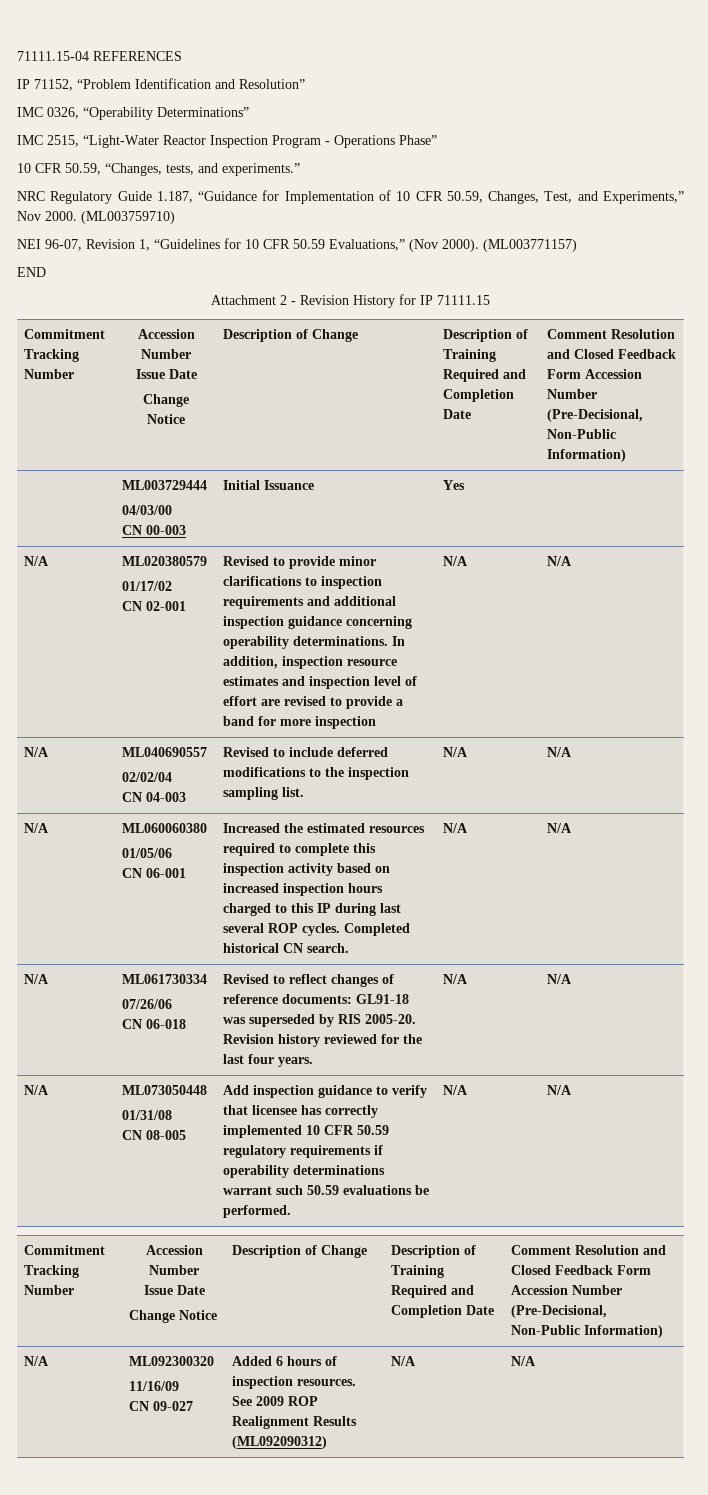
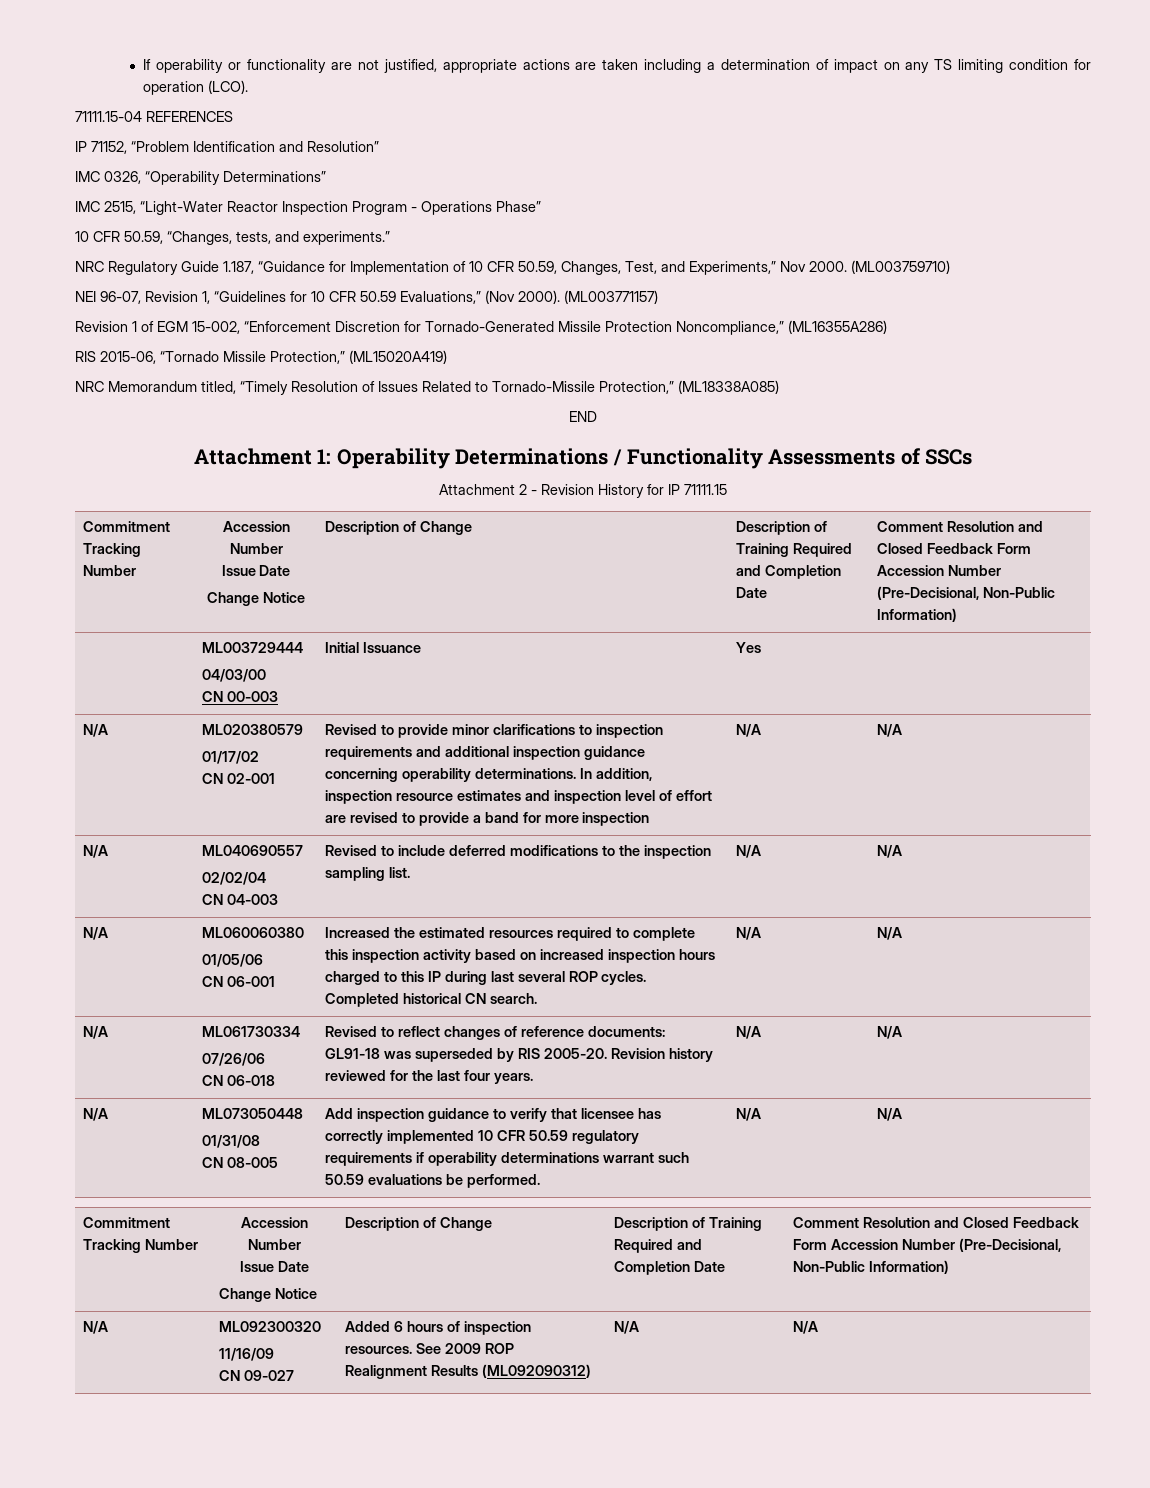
(17, 56) none -> [143,59,1091,73] [143,80,249,95] If operability or functionality are not justified, appropriate actions are taken including a determination of impact on any TS limiting condition for operation (LCO). //
[17,267,46,277] END -> [75,320,887,335] [75,350,447,364] [75,380,779,395] [569,411,597,422] [193,448,973,469] Revision 1 of EGM 15-002, “Enforcement Discretion for Tornado-Generated Missile Protection Noncompliance,” (ML16355A286) // RIS 2015-06, “Tornado Missile Protection,” (ML15020A419) // NRC Memorandum titled, “Timely Resolution of Issues Related to Tornado-Missile Protection,” (ML18338A085) // END // Attachment 1: Operability Determinations / Functionality Assessments of SSCs

